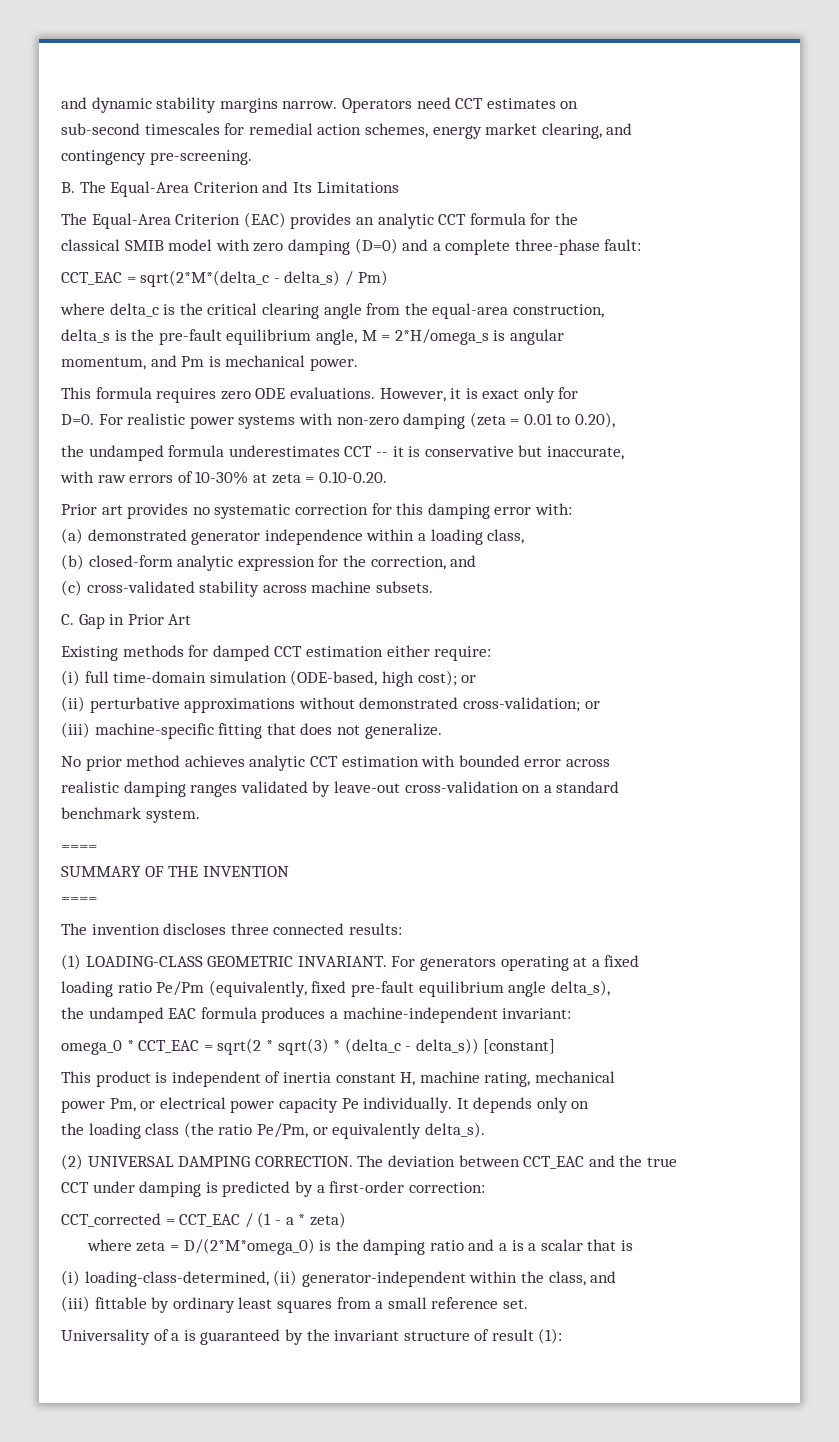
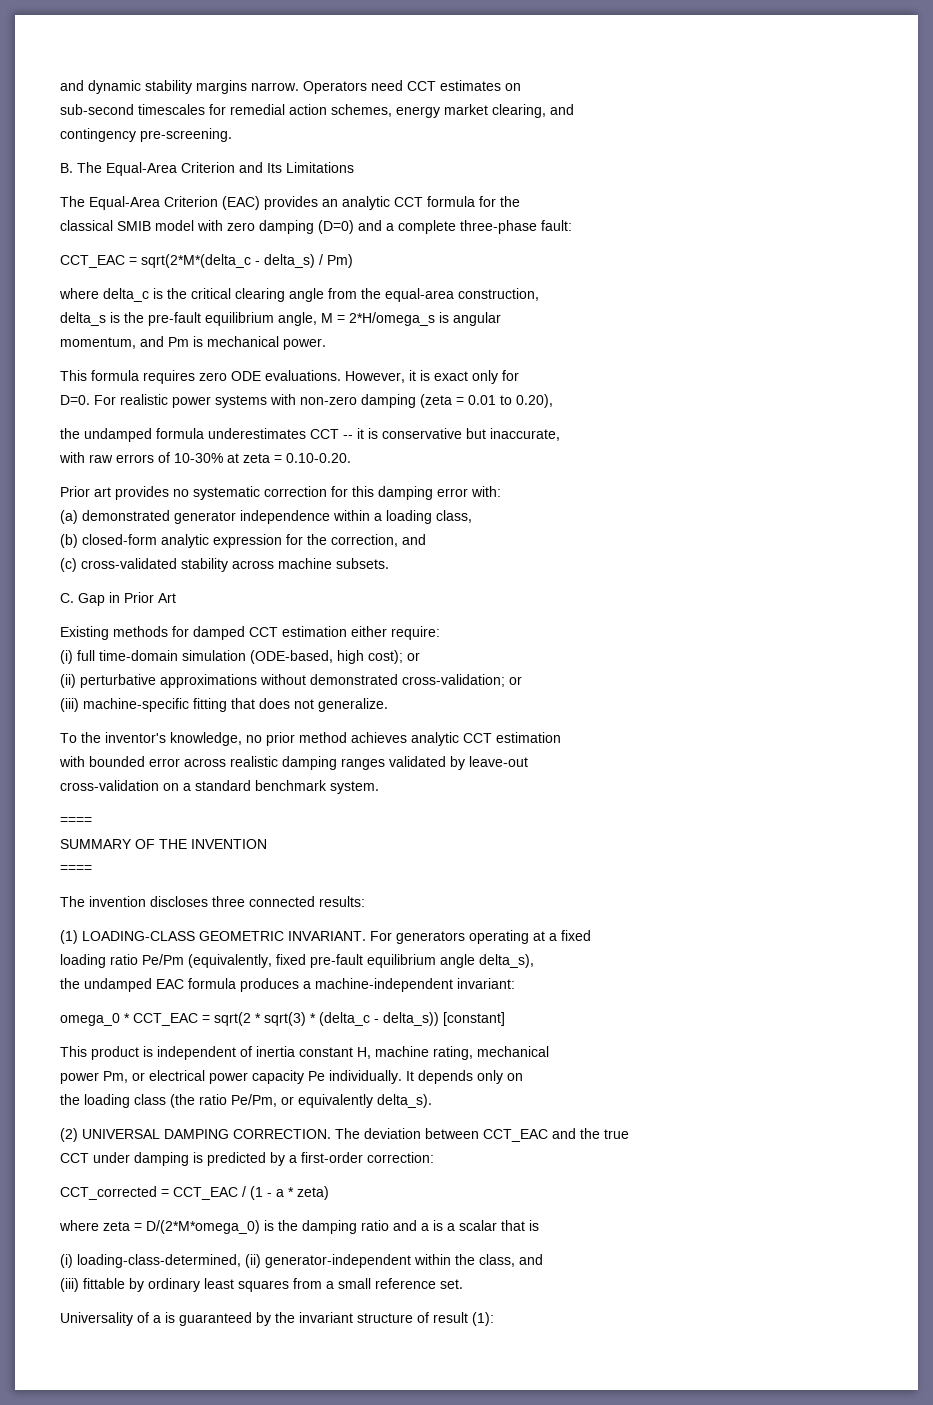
[61,756,81,767] No -> [60,732,262,746] To the inventor's knowledge, no
(419, 761) none -> (561, 737) //
(610, 763) // -> (226, 762) none
(400, 787) none -> (528, 761) //
(620, 787) // -> (251, 785) none

